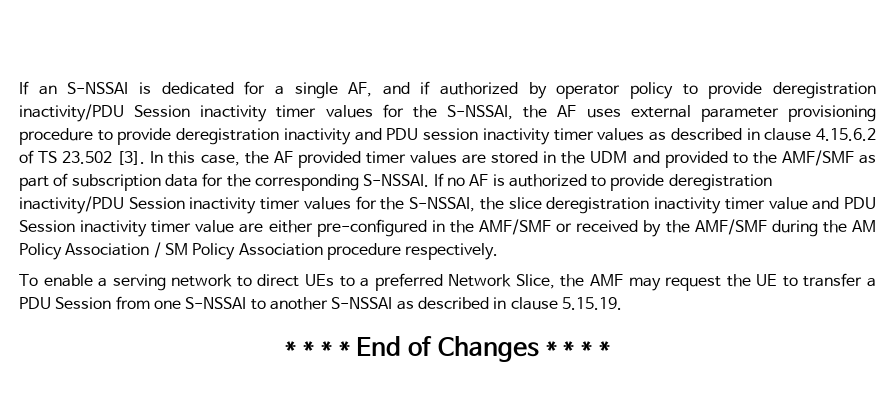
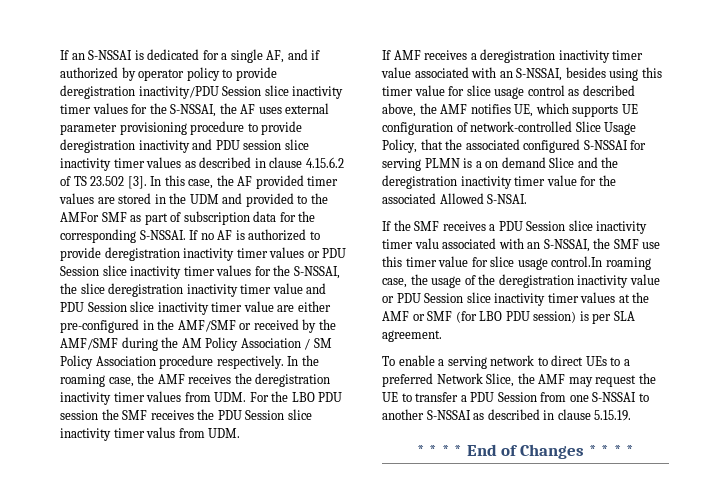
(191, 111) none -> [264,85,289,96] slice
(479, 134) none -> [284,139,309,150] slice
[781,150,854,166] AMF/SMF -> [60,212,127,222] AMFor SMF
[19,196,185,214] inactivity/PDU Session -> [183,247,347,261] [60,265,127,276] inactivity timer values or PDU Session slice
(75, 226) none -> [130,301,155,312] slice
(499, 251) none -> [287,355,319,366] [60,373,331,387] [60,391,343,405] [60,409,312,420] [60,427,241,441] [382,49,644,63] [381,67,662,81] [382,85,635,99] [382,103,638,117] [382,121,637,135] [382,139,647,153] [382,157,619,171] [382,175,616,189] [382,193,528,204] [382,220,648,234] [382,238,661,252] [382,256,651,270] [382,274,660,288] [382,292,650,306] [382,311,635,324] [382,330,442,342] In the roaming case, the AMF receives the deregistration inactivity timer values from UDM. For the LBO PDU session the SMF receives the PDU Session slice inactivity timer valus from UDM. // If AMF receives a deregistration inactivity timer value associated with an S-NSSAI, besides using this timer value for slice usage control as described above, the AMF notifies UE, which supports UE configuration of network-controlled Slice Usage Policy, that the associated configured S-NSSAI for serving PLMN is a on demand Slice and the deregistration inactivity timer value for the associated Allowed S-NSAI. // If the SMF receives a PDU Session slice inactivity timer valu associated with an S-NSSAI, the SMF use this timer value for slice usage control.In roaming case, the usage of the deregistration inactivity value or PDU Session slice inactivity timer values at the AMF or SMF (for LBO PDU session) is per SLA agreement.

